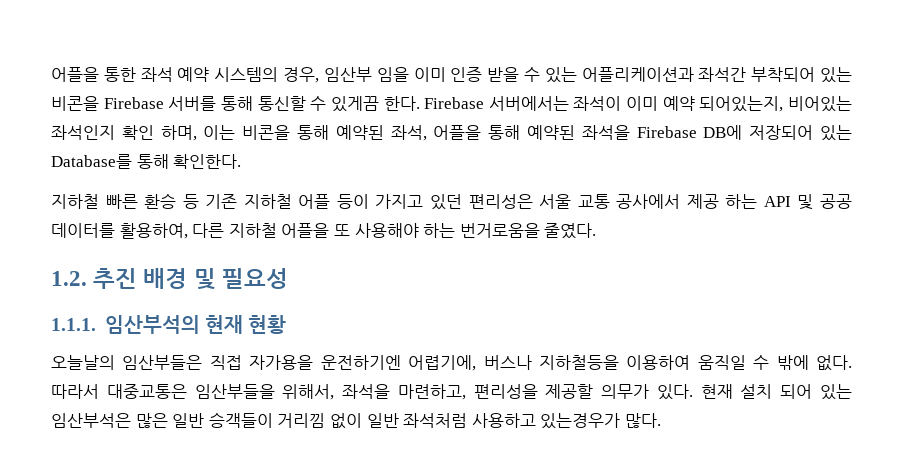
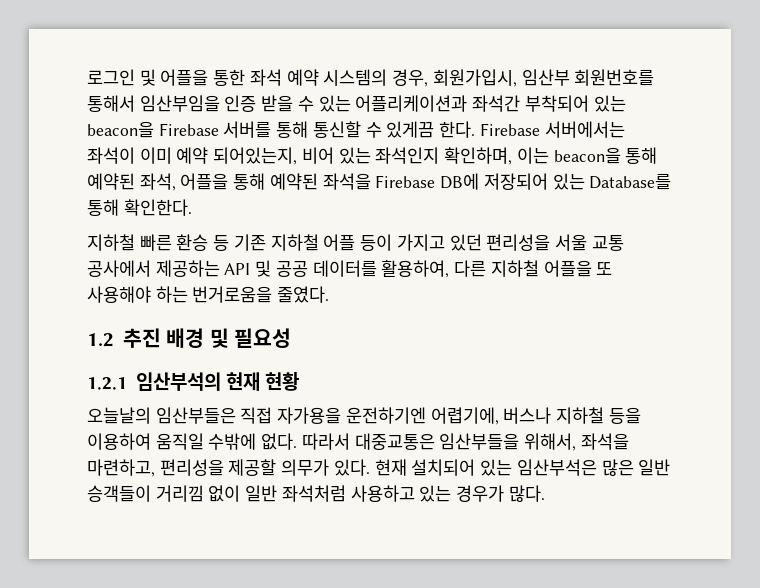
(51, 74) none -> [87,69,156,86] 로그인 및
[323,67,446,82] 임산부 임을 이미 -> [432,69,655,87] [87,95,220,112] 회원가입시, 임산부 회원번호를 통해서 임산부임을
[51,96,99,111] 비콘을 -> [87,121,154,138] beacon을
[788,96,852,112] [51,125,291,141] 비어있는 좌석인지 확인 하며, 이는 비콘을 -> [301,147,621,165] 비어 있는 좌석인지 확인하며, 이는 beacon을
[468,194,533,209] 편리성은 -> [486,234,551,251] 편리성을
[686,194,758,209] 제공 하는 -> [155,260,220,277] 제공하는
[51,271,87,286] 1.2. -> [87,333,114,347] 1.2
[51,318,96,331] 1.1.1. -> [87,377,127,390] 1.2.1
[538,355,809,370] 지하철등을 이용하여 움직일 수 밖에 -> [556,407,641,424] [87,433,257,450] 지하철 등을 이용하여 움직일 수밖에
[740,384,813,399] 설치 되어 -> [411,459,476,476] 설치되어
[540,413,621,429] 있는경우가 -> [419,485,505,502] 있는 경우가

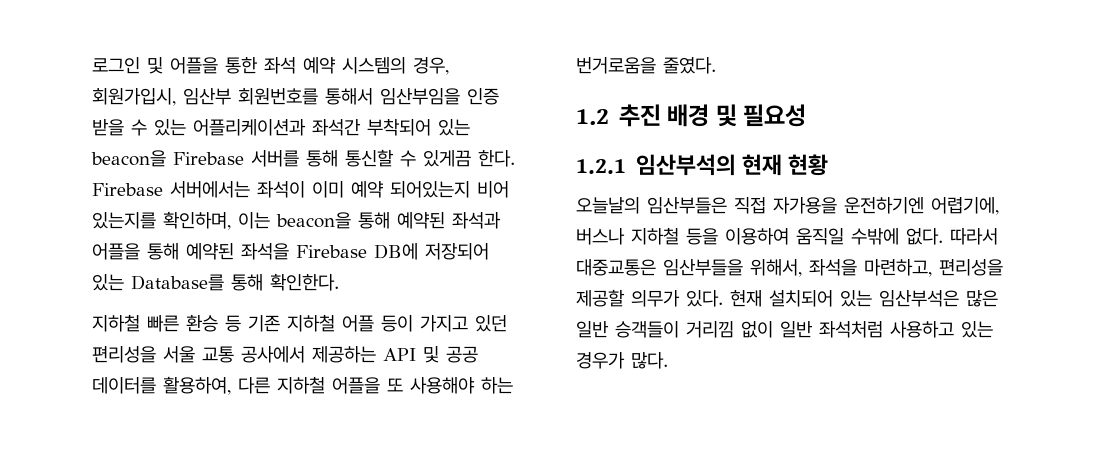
[213,147,440,165] 되어있는지, 비어 있는 좌석인지 -> [390,181,509,198] [92,212,156,229] 되어있는지 비어 있는지를
[139,173,176,191] 좌석, -> [452,212,501,229] 좌석과

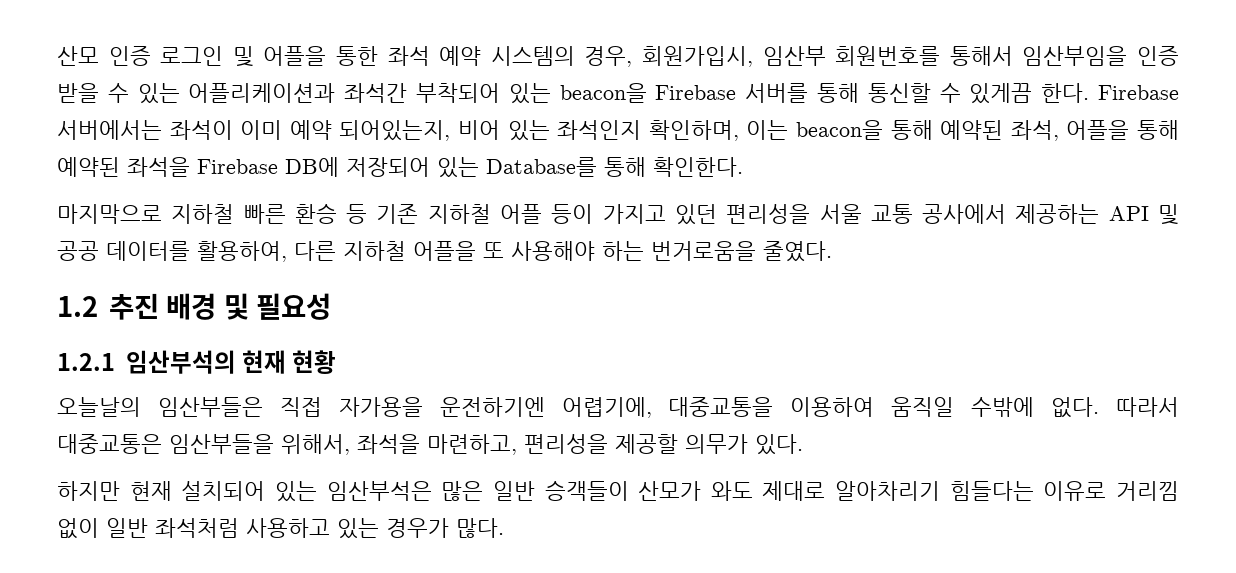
(92, 65) none -> [57,46,151,66] 산모 인증
[390,181,509,198] [92,212,156,229] 되어있는지 비어 있는지를 -> [339,120,642,141] 되어있는지, 비어 있는 좌석인지
[452,212,501,229] 좌석과 -> [1010,120,1059,141] 좌석,
(339, 282) none -> [57,204,162,224] 마지막으로
[576,227,718,245] 버스나 지하철 등을 -> [668,397,774,417] 대중교통을
(723, 298) none -> [57,481,120,501] // 하지만
(679, 329) none -> [638,481,1107,501] 산모가 와도 제대로 알아차리기 힘들다는 이유로

